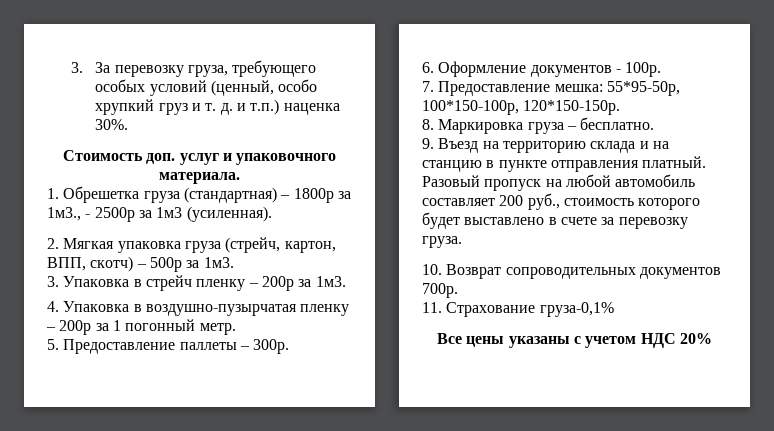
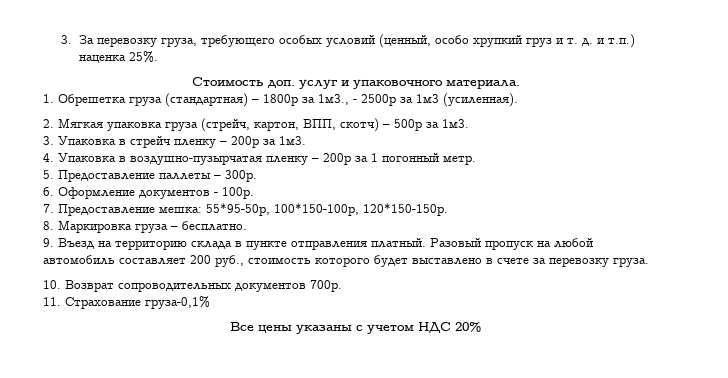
[95,119,129,130] 30%. -> [128,51,158,63] 25%.
[639,141,669,149] [422,160,482,172] и на станцию -> (232, 245) none

